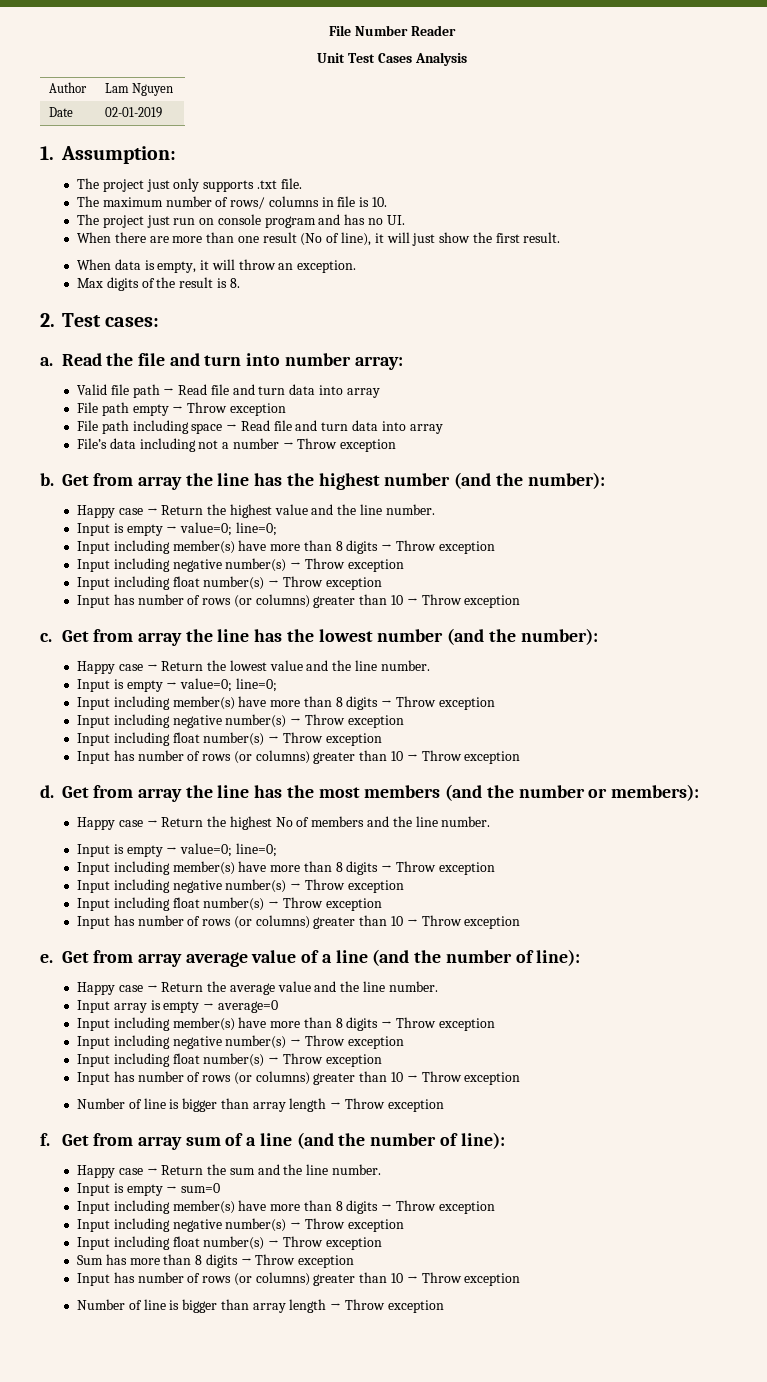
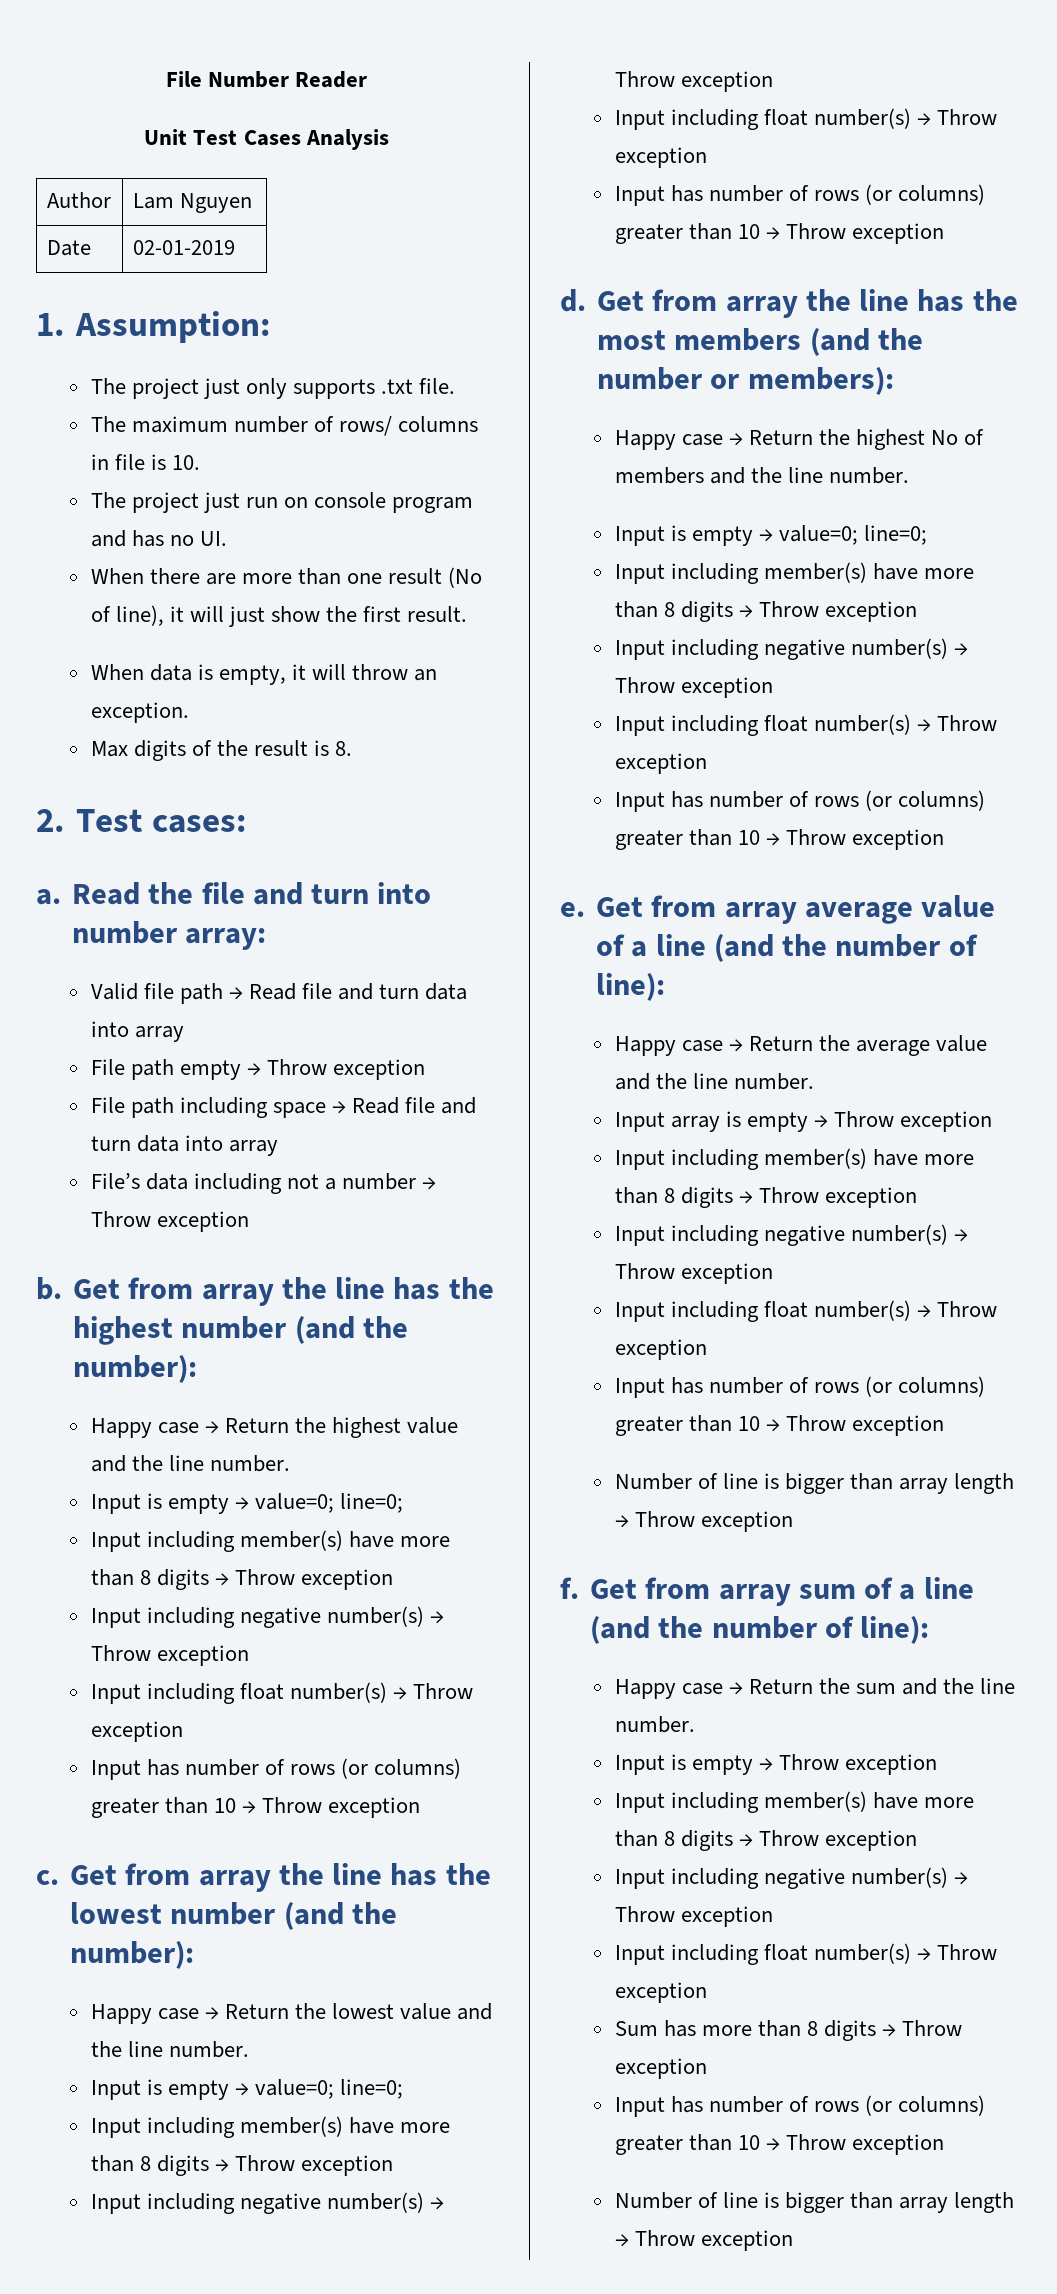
[217,1000,278,1013] average=0 -> [833,1111,993,1132] Throw exception
[181,1183,221,1193] sum=0 -> [778,1754,937,1775] Throw exception

